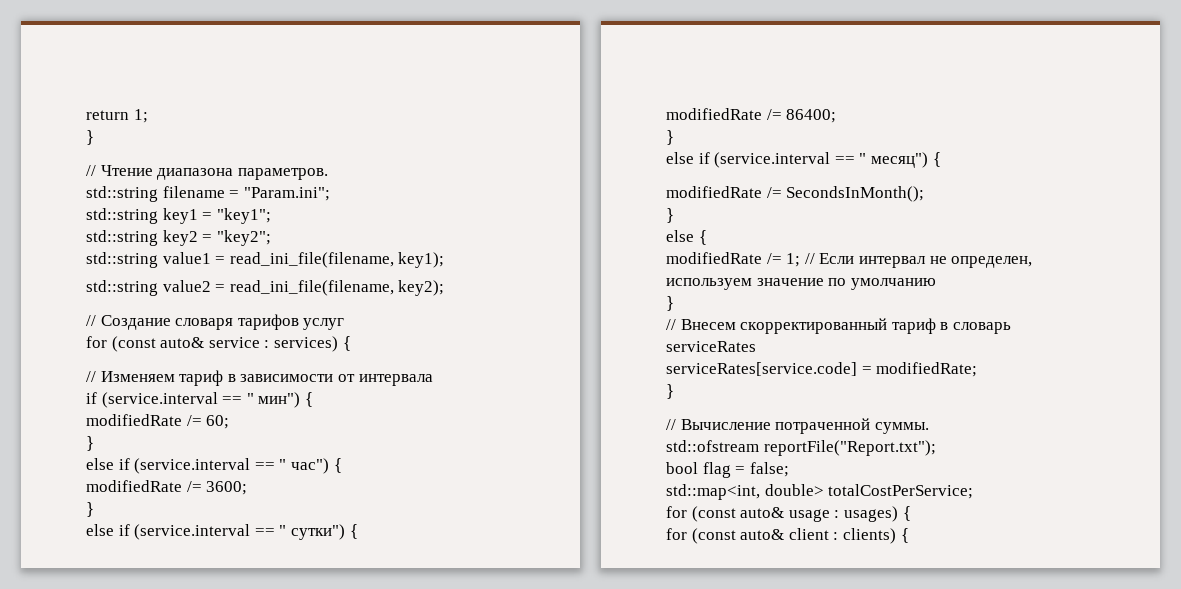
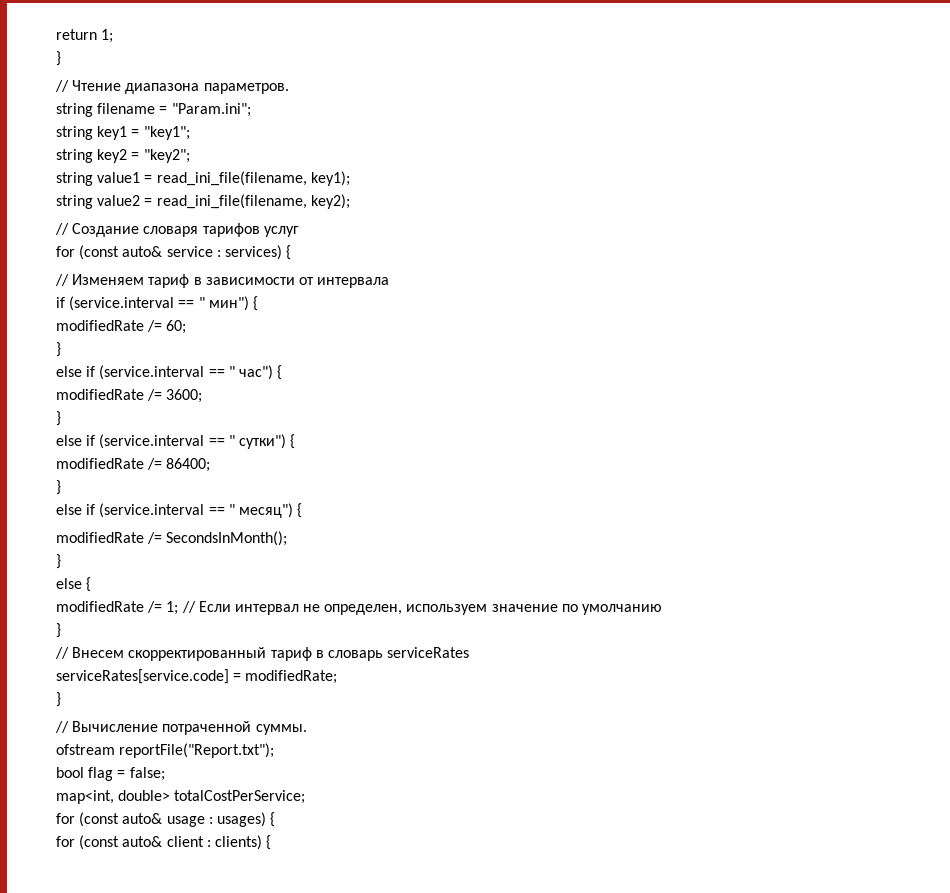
[86,186,158,202] std::string -> [56,103,93,117] string
[86,208,158,224] std::string -> [56,126,93,140] string
[86,230,158,246] std::string -> [56,149,93,163] string
[86,252,158,268] std::string -> [56,172,93,186] string
[86,280,158,296] std::string -> [56,195,93,209] string
[666,440,759,452] std::ofstream -> [56,744,115,755] ofstream
[666,484,760,500] std::map<int, -> [56,790,114,804] map<int,

